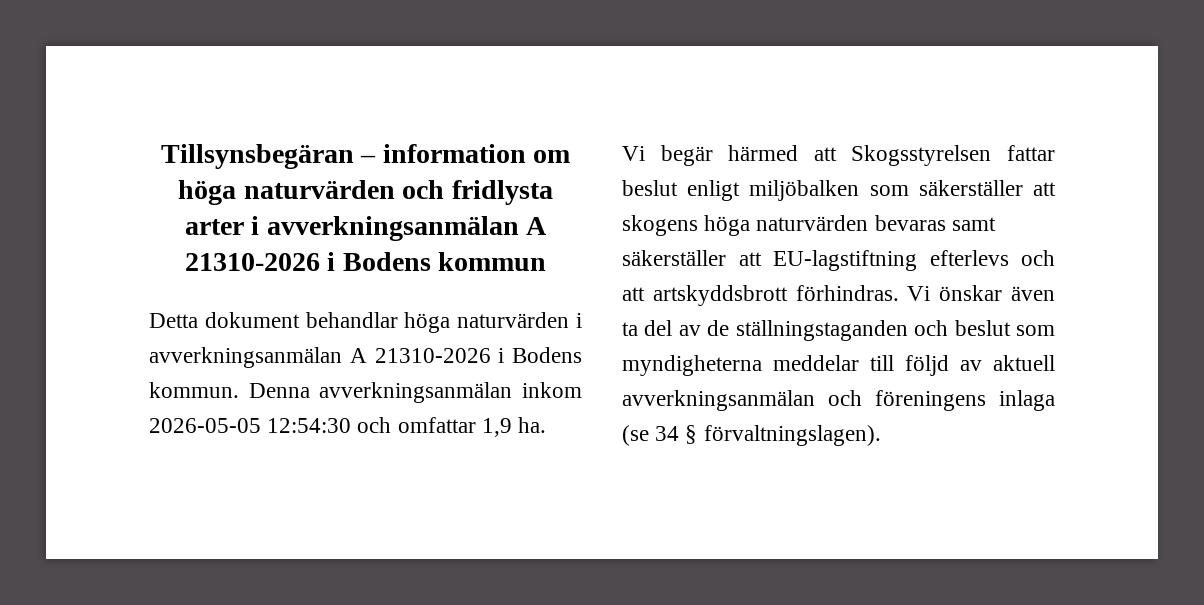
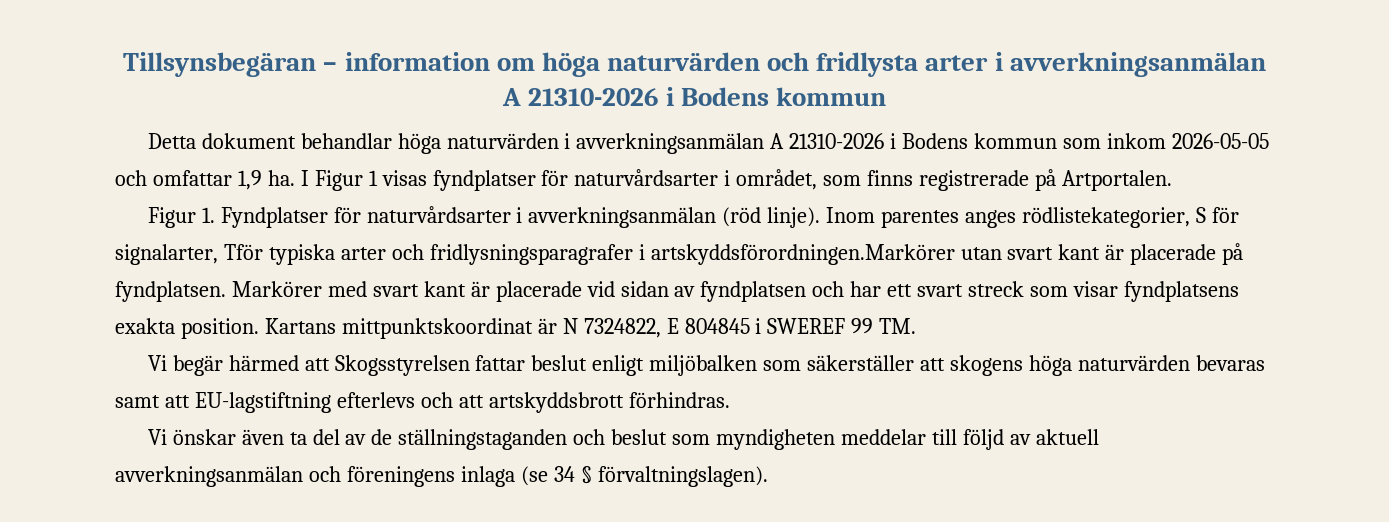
[149,382,513,403] kommun. Denna avverkningsanmälan -> [974,133,1102,149] kommun som
[267,418,352,433] 12:54:30 -> (1269, 141) none
(547, 425) none -> [300,169,1172,191] [147,206,1239,228] [115,243,1244,265] [115,281,1239,302] [115,318,917,339] I Figur 1 visas fyndplatser för naturvårdsarter i området, som finns registrerade på Artportalen. // Figur 1. Fyndplatser för naturvårdsarter i avverkningsanmälan (röd linje). Inom parentes anges rödlistekategorier, S för signalarter, Tför typiska arter och fridlysningsparagrafer i artskyddsförordningen.Markörer utan svart kant är placerade på fyndplatsen. Markörer med svart kant är placerade vid sidan av fyndplatsen och har ett svart streck som visar fyndplatsens exakta position. Kartans mittpunktskoordinat är N 7324822, E 804845 i SWEREF 99 TM.
[622,250,726,266] säkerställer -> (160, 401) none
(899, 293) none -> (730, 400) //
[622,355,762,376] myndigheterna -> [716,429,836,450] myndigheten

